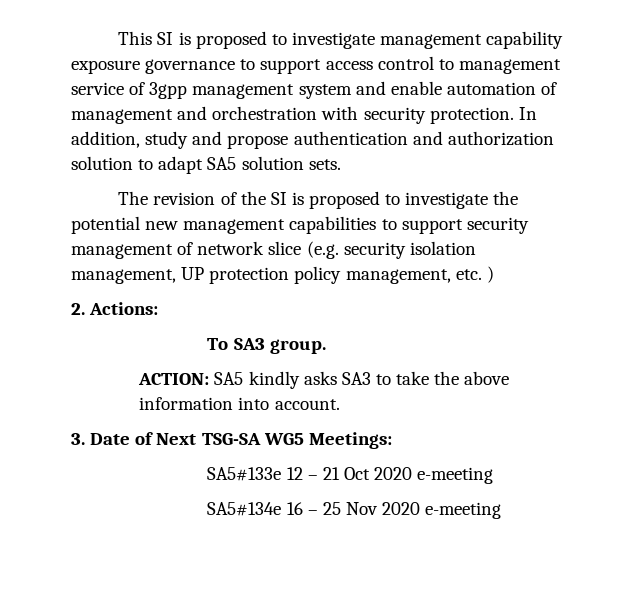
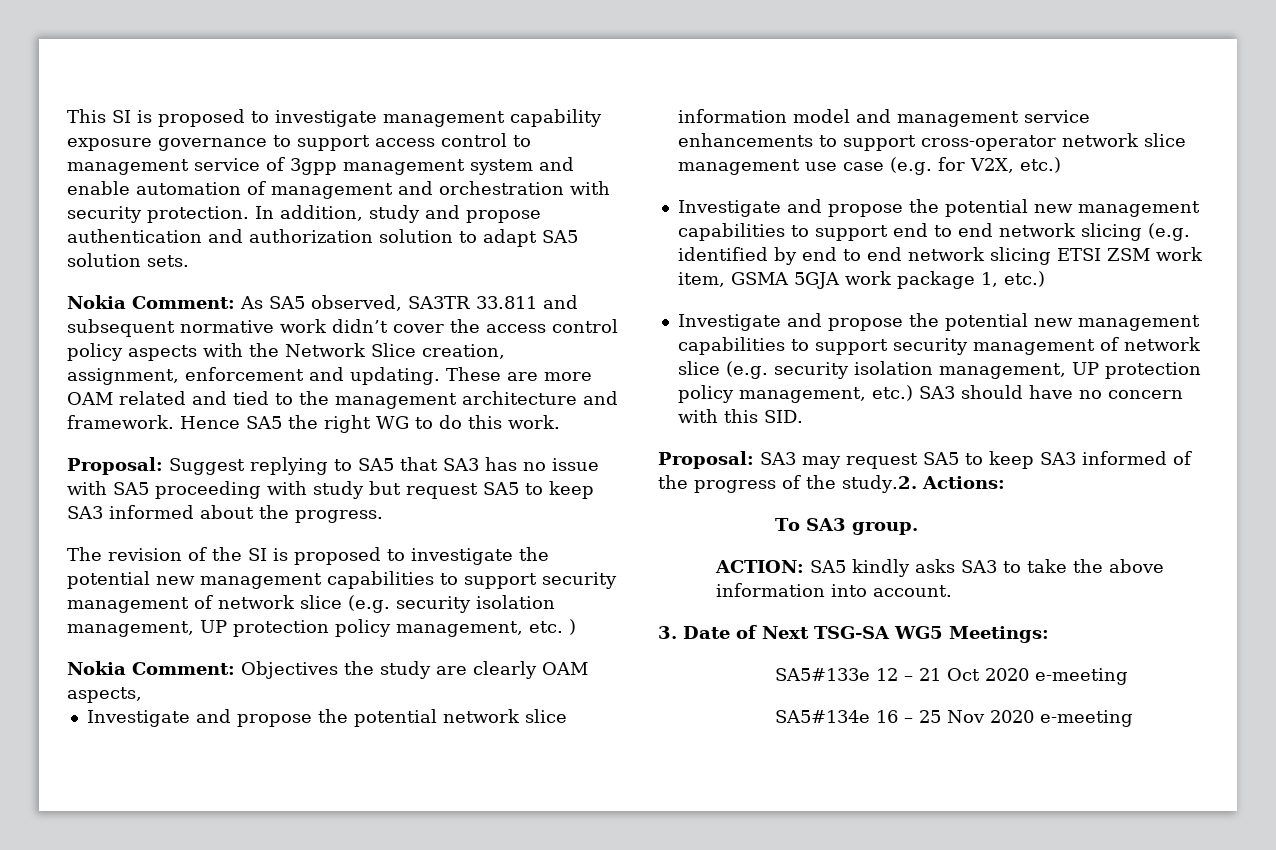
(341, 164) none -> [67,295,578,311] [67,319,618,337] [67,343,505,361] [67,367,592,385] [67,391,618,409] [67,415,560,433] [67,457,599,475] [67,481,594,499] [67,505,383,523] // Nokia Comment: As SA5 observed, SA3TR 33.811 and subsequent normative work didn’t cover the access control policy aspects with the Network Slice creation, assignment, enforcement and updating. These are more OAM related and tied to the management architecture and framework. Hence SA5 the right WG to do this work. // Proposal: Suggest replying to SA5 that SA3 has no issue with SA5 proceeding with study but request SA5 to keep SA3 informed about the progress.
[71,303,85,315] 2. -> [67,661,588,679] [67,687,142,703] [86,709,567,727] [677,109,1090,127] [677,133,1186,151] [677,157,1061,175] [677,199,1200,217] [677,223,1190,241] [677,247,1203,265] [677,271,1045,289] [677,313,1200,331] [677,337,1201,355] [677,361,1201,379] [677,385,1183,403] [677,409,803,423] [658,451,1192,469] [658,475,917,493] Nokia Comment: Objectives the study are clearly OAM aspects, // Investigate and propose the potential network slice information model and management service enhancements to support cross-operator network slice management use case (e.g. for V2X, etc.) // Investigate and propose the potential new management capabilities to support end to end network slicing (e.g. identified by end to end network slicing ETSI ZSM work item, GSMA 5GJA work package 1, etc.) // Investigate and propose the potential new management capabilities to support security management of network slice (e.g. security isolation management, UP protection policy management, etc.) SA3 should have no concern with this SID. // Proposal: SA3 may request SA5 to keep SA3 informed of the progress of the study.2.

